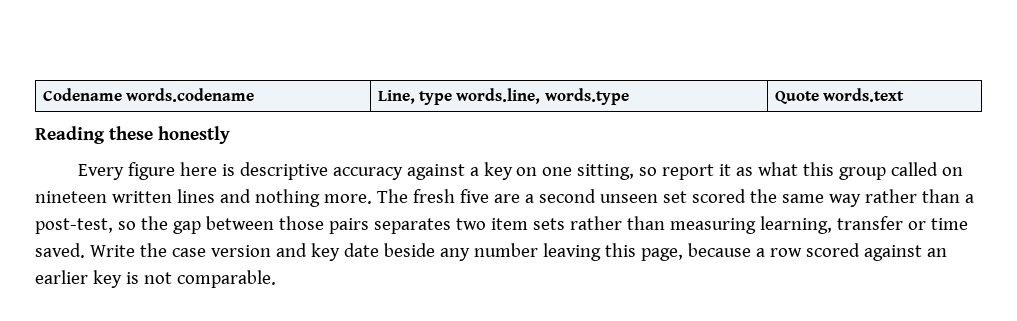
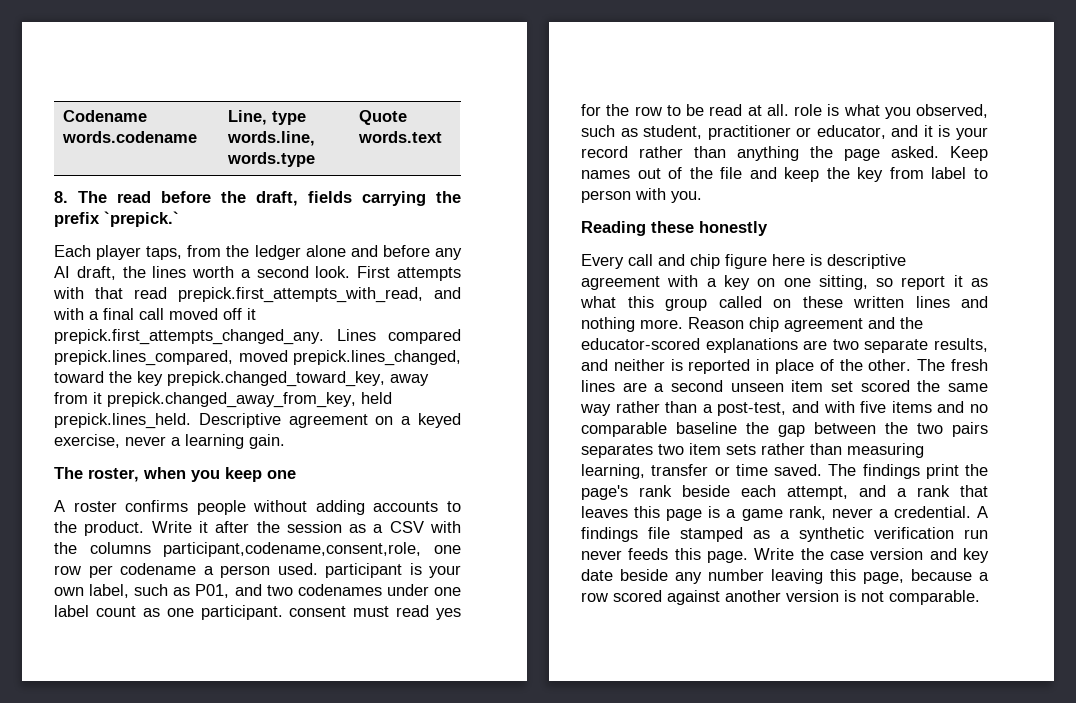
(904, 95) none -> [54,191,461,206] [54,211,179,227] [54,245,462,260] [54,266,461,281] [53,287,461,303] [53,308,256,320] [54,329,461,345] [54,350,461,366] [54,371,429,387] [54,392,392,408] [54,413,462,429] [54,434,285,449] [54,467,296,482] [54,500,461,515] [54,521,462,536] [54,542,462,557] [54,563,461,578] [54,584,461,598] [54,605,461,620] [581,104,988,119] [581,125,988,140] [581,146,988,161] [581,167,988,182] [581,188,702,203] // 8. The read before the draft, fields carrying the prefix `prepick.` // Each player taps, from the ledger alone and before any AI draft, the lines worth a second look. First attempts with that read prepick.first_attempts_with_read, and with a final call moved off it prepick.first_attempts_changed_any. Lines compared prepick.lines_compared, moved prepick.lines_changed, toward the key prepick.changed_toward_key, away from it prepick.changed_away_from_key, held prepick.lines_held. Descriptive agreement on a keyed exercise, never a learning gain. // The roster, when you keep one // A roster confirms people without adding accounts to the product. Write it after the session as a CSV with the columns participant,codename,consent,role, one row per codename a person used. participant is your own label, such as P01, and two codenames under one label count as one participant. consent must read yes for the row to be read at all. role is what you observed, such as student, practitioner or educator, and it is your record rather than anything the page asked. Keep names out of the file and keep the key from label to person with you.
(124, 172) none -> [628,254,720,269] call and chip
[332,164,465,180] accuracy against -> [581,275,699,290] agreement with
[35,191,107,203] nineteen -> [802,296,843,308] these
(372, 199) none -> [688,317,923,332] [581,338,988,353] [581,359,912,374] Reason chip agreement and the educator-scored explanations are two separate results, and neither is reported in place of the other.
[459,189,489,203] five -> [581,380,615,392] lines
(658, 198) none -> [791,380,824,392] item
[117,221,136,230] so -> [792,401,988,413] [581,422,737,437] and with five items and no comparable baseline
[278,216,324,230] those -> [885,422,943,434] the two
(85, 250) none -> [828,464,988,479] [581,485,988,500] [581,506,988,521] [581,527,988,542] [581,548,748,563] The findings print the page's rank beside each attempt, and a rank that leaves this page is a game rank, never a credential. A findings file stamped as a synthetic verification run never feeds this page.
[926,248,947,257] [35,270,122,288] an earlier key -> [725,590,839,602] another version

